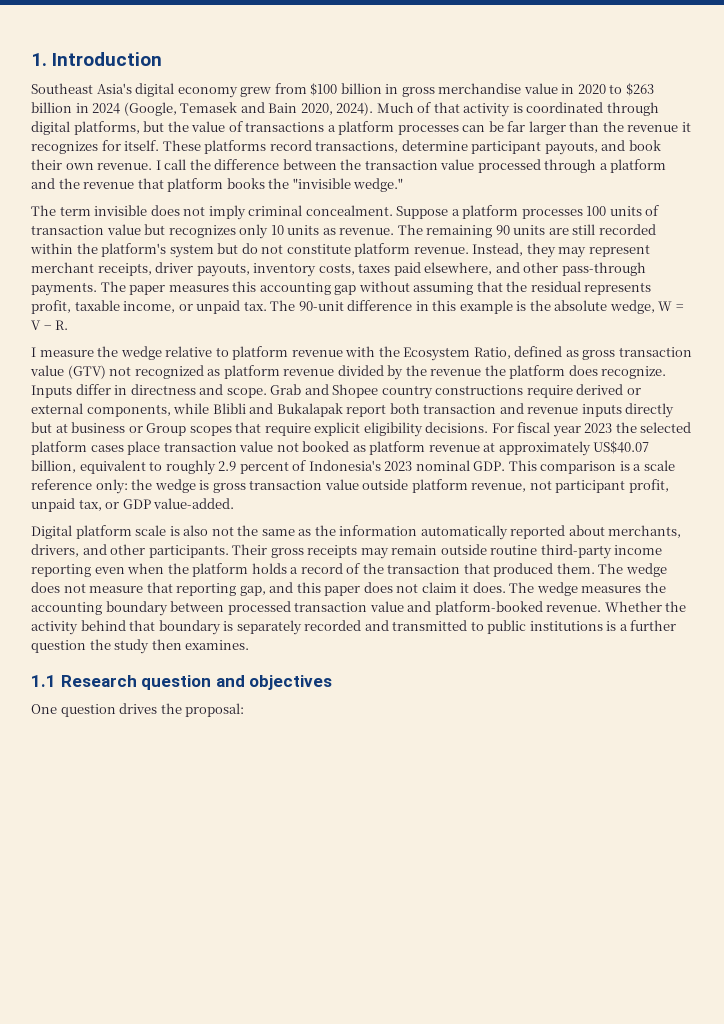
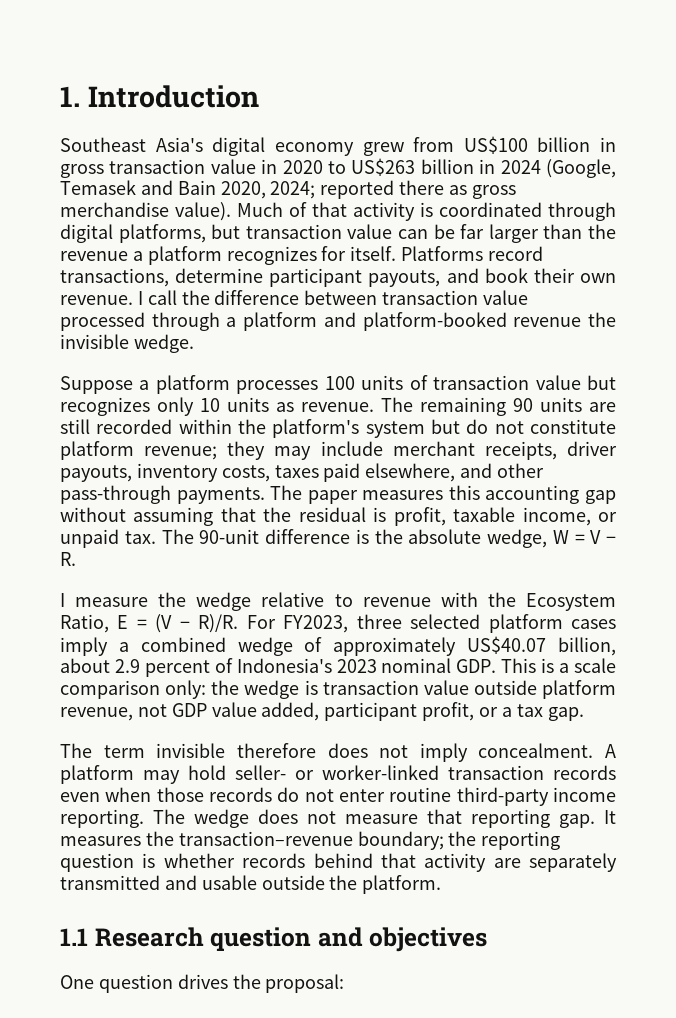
[310,83,338,96] $100 -> [463,136,528,154] US$100
[438,83,522,94] merchandise -> [109,159,206,174] transaction
[625,83,654,96] $263 -> [351,158,416,176] US$263
[336,102,374,116] 2024). -> [270,180,516,199] [60,202,231,221] 2024; reported there as gross merchandise value).
[167,121,459,135] the value of transactions a platform processes -> [245,224,393,239] transaction value
[681,122,691,132] it -> [132,246,222,265] a platform
[162,140,267,154] These platforms -> [401,246,484,261] Platforms
[340,159,362,170] the -> (378, 297) none
[58,178,404,192] [31,205,393,220] the revenue that platform books the "invisible wedge." // The term invisible does not imply criminal concealment. -> [362,312,616,331] [60,334,194,353] platform-booked revenue the invisible wedge. //
[413,243,524,256] revenue. Instead, -> [144,446,218,460] revenue;
[588,244,650,257] represent -> [320,441,383,456] include
[584,282,652,295] represents -> [373,507,387,522] is
[415,300,513,314] in this example -> (350, 536) none
[232,346,289,360] platform -> (353, 600) none
[514,346,692,360] [30,365,667,380] [31,384,641,399] [31,403,675,418] [31,422,692,437] [31,441,650,456] [31,460,216,475] defined as gross transaction value (GTV) not recognized as platform revenue divided by the revenue the platform does recognize. Inputs differ in directness and scope. Grab and Shopee country constructions require derived or external components, while Blibli and Bukalapak report both transaction and revenue inputs directly but at business or Group scopes that require explicit eligibility decisions. For fiscal year 2023 the selected platform cases place transaction value not booked as platform revenue at approximately US$40.07 billion, equivalent to roughly -> [117,614,616,633] [60,636,617,656] [60,658,110,673] E = (V − R)/R. For FY2023, three selected platform cases imply a combined wedge of approximately US$40.07 billion, about
[540,461,617,474] comparison -> (537, 665) none
[31,479,92,490] reference -> [60,680,160,699] comparison
[212,483,246,493] gross -> (318, 687) none
[555,479,669,493] [31,498,235,512] [31,525,682,540] [31,544,663,559] [31,563,595,577] participant profit, unpaid tax, or GDP value-added. // Digital platform scale is also not the same as the information automatically reported about merchants, drivers, and other participants. Their gross receipts may remain outside routine third-party income reporting even when the platform holds a record of the transaction that produced them. -> [171,702,584,721] [60,743,616,762] [60,765,616,784] [60,787,616,806] [60,809,144,828] GDP value added, participant profit, or a tax gap. // The term invisible therefore does not imply concealment. A platform may hold seller- or worker-linked transaction records even when those records do not enter routine third-party income reporting.
[239,582,666,596] [31,601,687,616] [31,620,677,635] [31,639,250,654] gap, and this paper does not claim it does. The wedge measures the accounting boundary between processed transaction value and platform-booked revenue. Whether the activity behind that boundary is separately recorded and transmitted to public institutions is a further question the study then examines. -> [559,810,616,828] [60,831,561,850] [60,853,617,872] [60,875,442,894] gap. It measures the transaction–revenue boundary; the reporting question is whether records behind that activity are separately transmitted and usable outside the platform.

